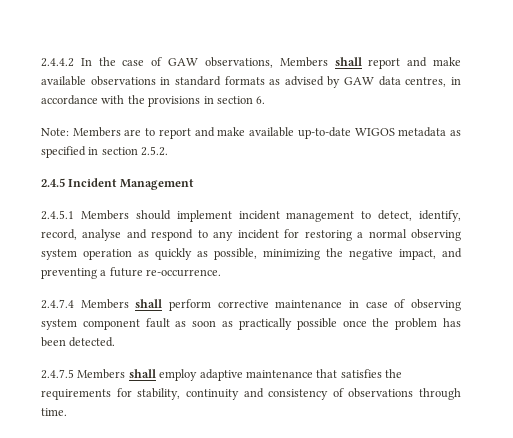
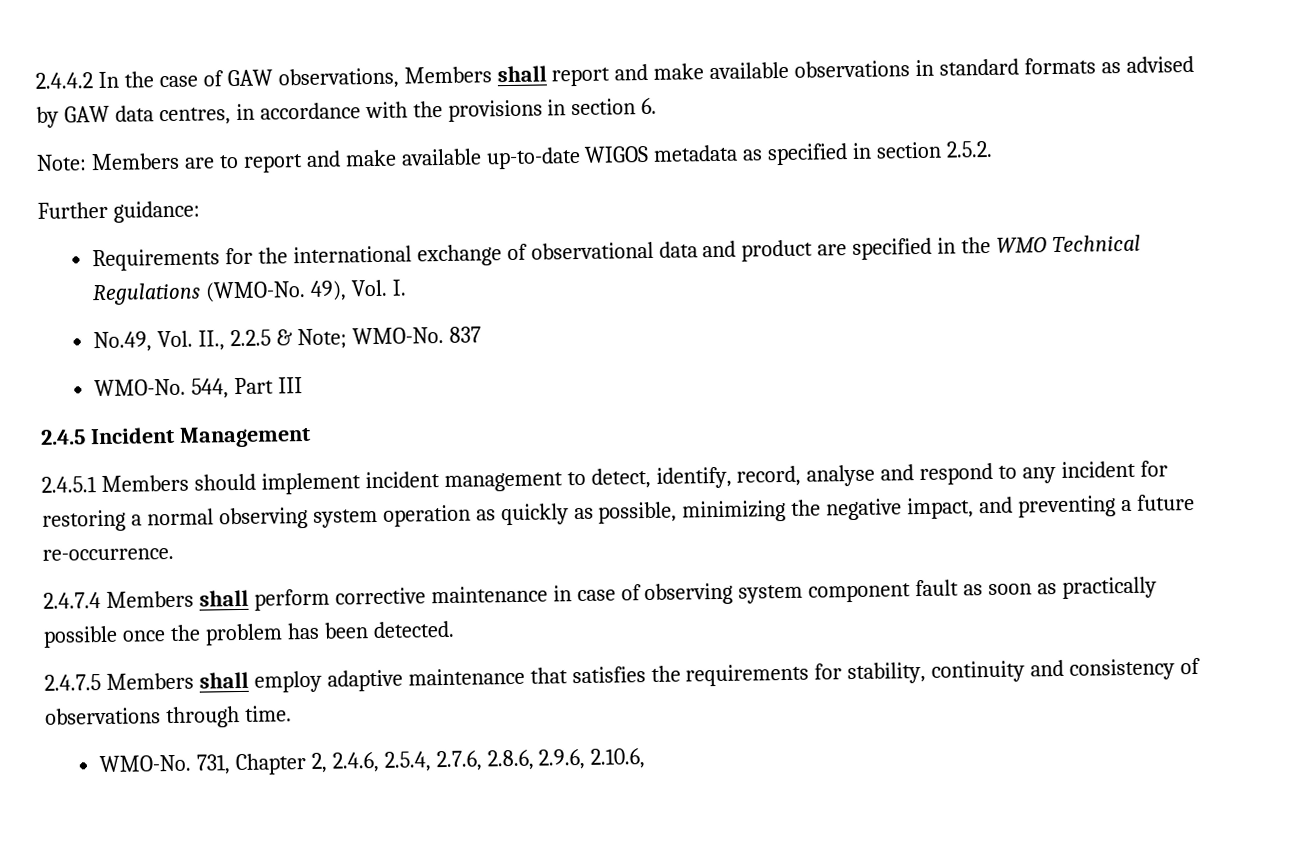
(169, 151) none -> [37,200,200,223] [91,234,1142,272] [91,279,407,306] [92,326,481,353] [93,377,303,399] // Further guidance: // Requirements for the international exchange of observational data and product are specified in the WMO Technical Regulations (WMO-No. 49), Vol. I. // No.49, Vol. II., 2.2.5 & Note; WMO-No. 837 // WMO-No. 544, Part III
(67, 412) none -> [98,748,646,776] // WMO-No. 731, Chapter 2, 2.4.6, 2.5.4, 2.7.6, 2.8.6, 2.9.6, 2.10.6,

